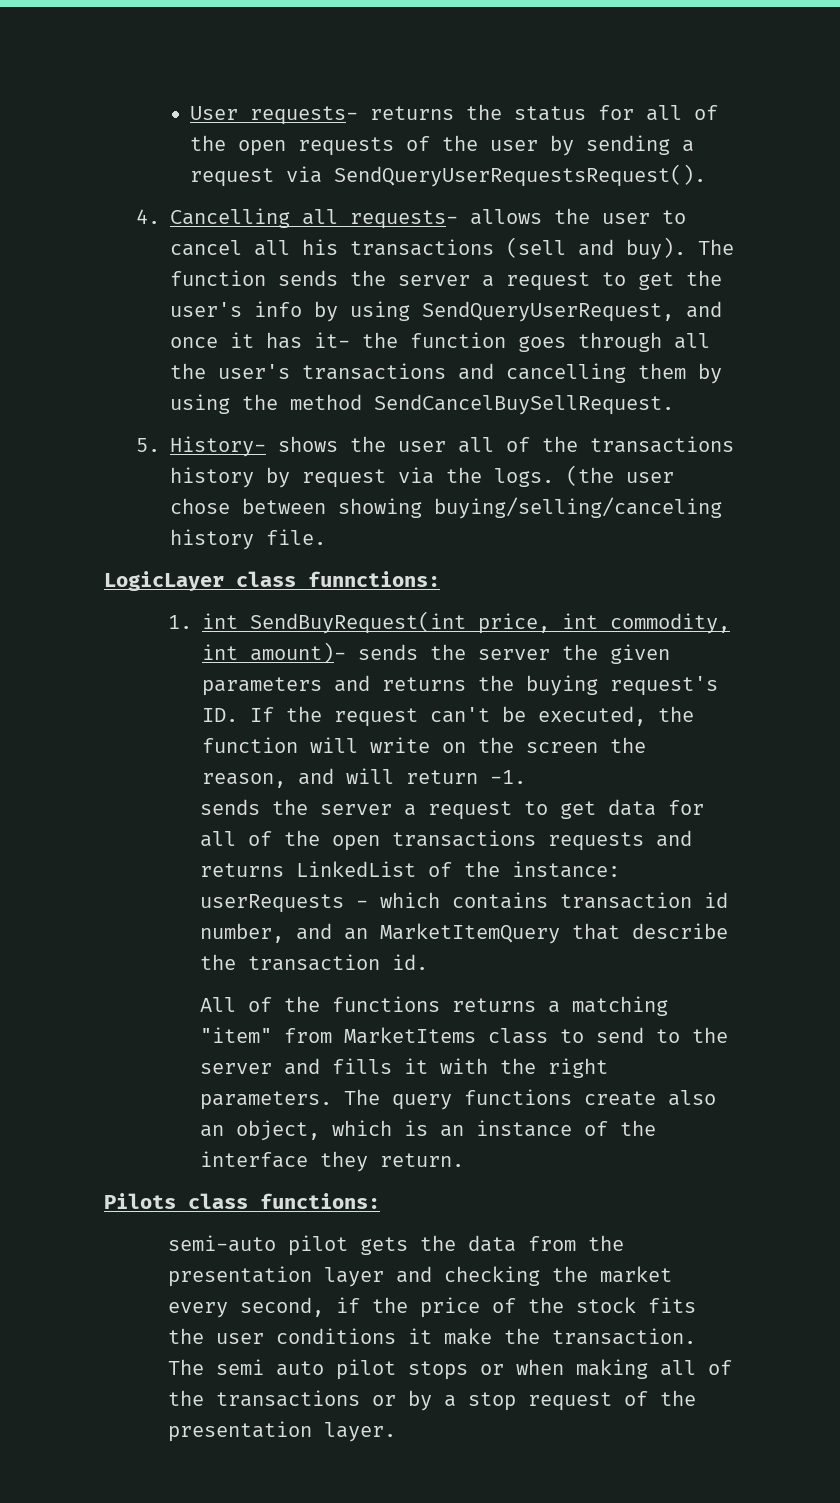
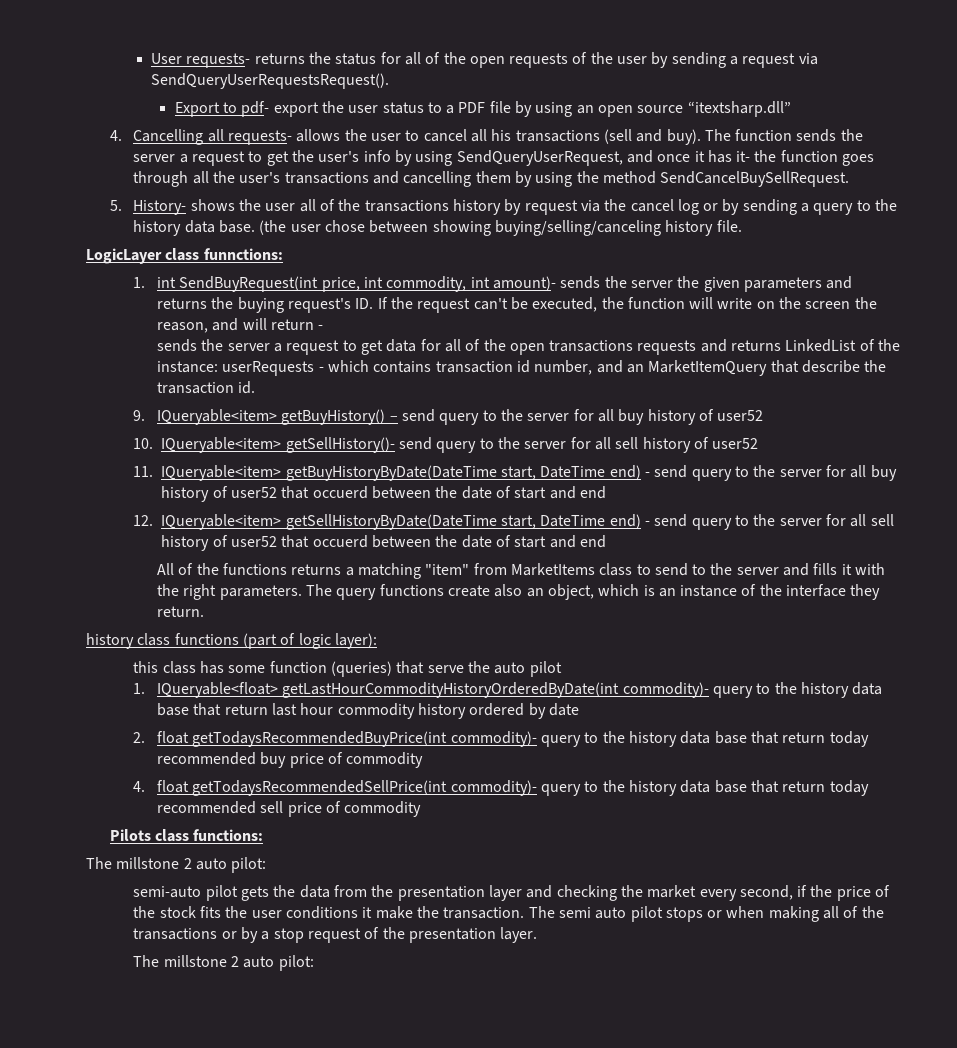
(706, 175) none -> [174,101,791,117] // Export to pdf- export the user status to a PDF file by using an open source “itextsharp.dll”
[493,468,554,487] logs. -> [630,199,898,215] [133,220,255,236] cancel log or by sending a query to the history data base.
[489,770,526,784] -1. -> [318,325,324,330] -
(428, 962) none -> [133,409,764,425] [133,437,759,453] [133,465,897,481] [161,486,606,502] [133,514,894,530] [161,535,606,551] // 9. IQueryable<item> getBuyHistory() – send query to the server for all buy history of user52 // 10. IQueryable<item> getSellHistory()- send query to the server for all sell history of user52 // 11. IQueryable<item> getBuyHistoryByDate(DateTime start, DateTime end) - send query to the server for all buy history of user52 that occuerd between the date of start and end // 12. IQueryable<item> getSellHistoryByDate(DateTime start, DateTime end) - send query to the server for all sell history of user52 that occuerd between the date of start and end
[104,1193,380,1209] Pilots class functions: -> [86,633,377,649] [133,661,562,677] [133,682,883,698] [157,703,579,719] [133,731,869,747] [157,752,424,768] [133,780,869,796] [157,801,422,817] [109,829,264,842] [86,857,267,873] history class functions (part of logic layer): // this class has some function (queries) that serve the auto pilot // 1. IQueryable<float> getLastHourCommodityHistoryOrderedByDate(int commodity)- query to the history data base that return last hour commodity history ordered by date // 2. float getTodaysRecommendedBuyPrice(int commodity)- query to the history data base that return today recommended buy price of commodity // 4. float getTodaysRecommendedSellPrice(int commodity)- query to the history data base that return today recommended sell price of commodity // Pilots class functions: // The millstone 2 auto pilot:
(396, 1432) none -> [133,955,314,971] // The millstone 2 auto pilot:

